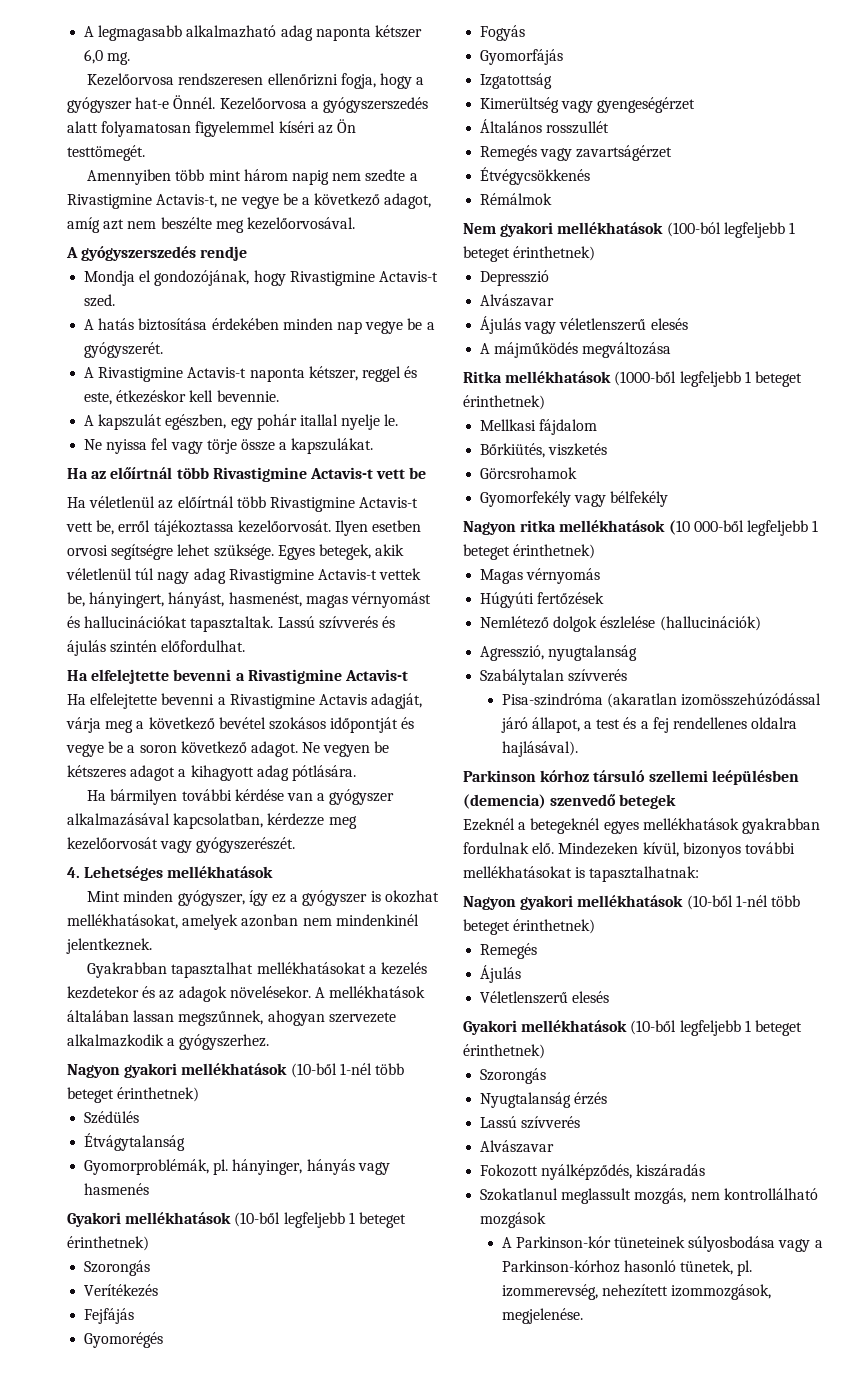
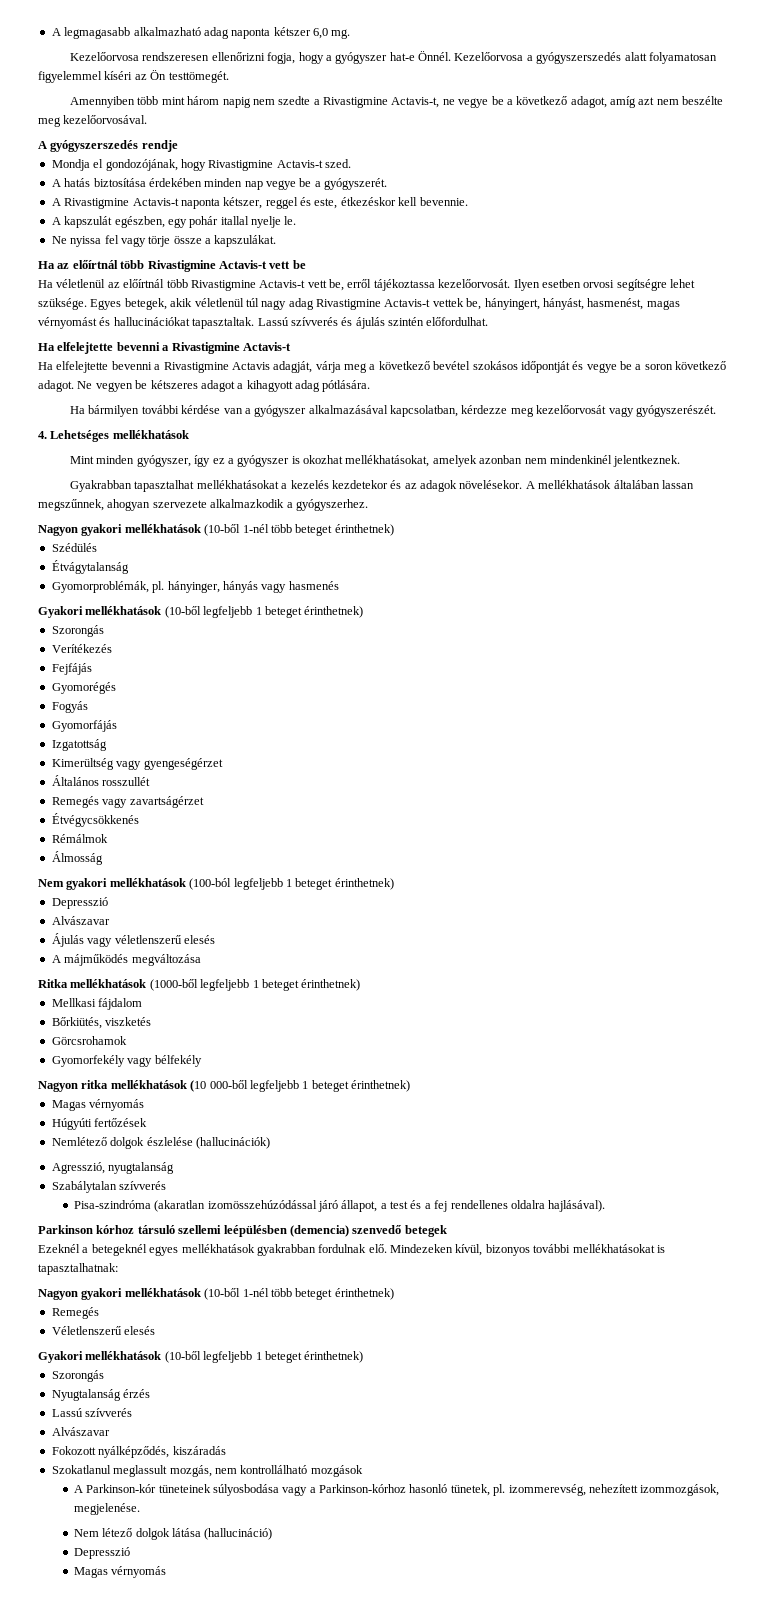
(553, 199) none -> [51,851,103,865] // Álmosság
[480,965,522,983] // Ájulás -> (99, 1313) none
(583, 1316) none -> [73,1528,273,1540] [73,1547,130,1559] [73,1566,167,1578] // Nem létező dolgok látása (hallucináció) // Depresszió // Magas vérnyomás

